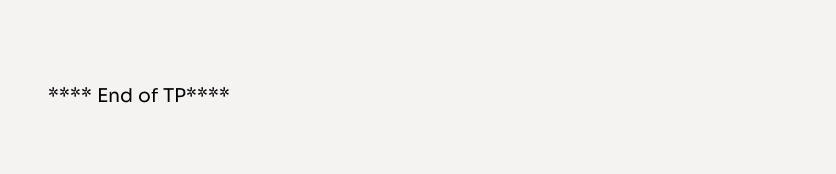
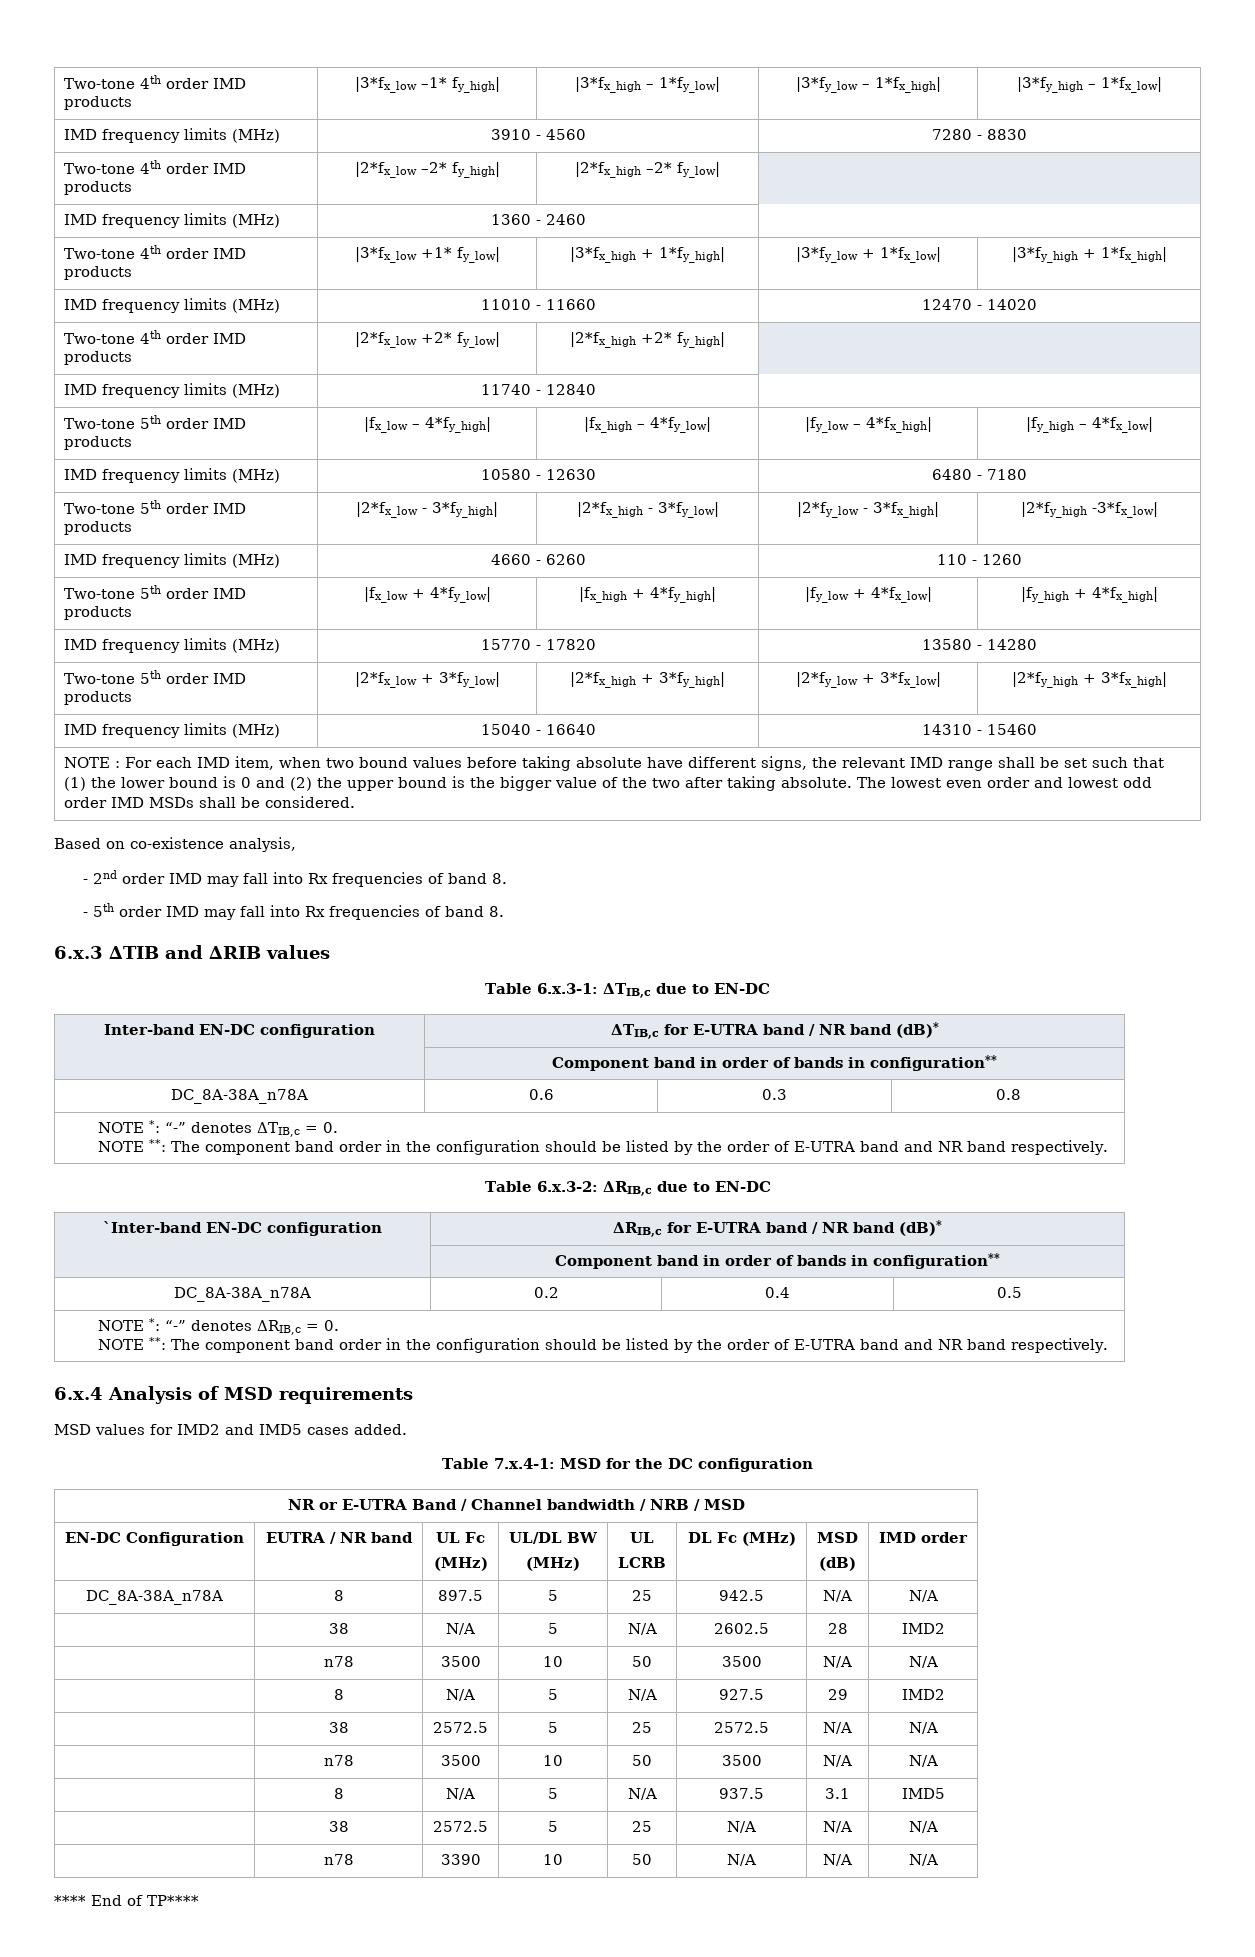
(48, 94) none -> [64,75,247,89] [64,96,133,110] [354,77,500,93] [575,77,720,93] [795,77,941,93] [1016,77,1162,93] [64,128,281,143] [490,129,586,140] [931,129,1027,140] [64,160,247,174] [64,181,133,195] [354,162,500,178] [575,162,720,178] [64,213,281,228] [490,214,586,225] [64,245,247,259] [64,266,133,280] [354,247,500,263] [570,247,725,263] [795,247,941,263] [1011,247,1167,263] [64,298,281,313] [480,299,596,310] [921,299,1037,310] [64,330,247,344] [64,351,133,365] [354,332,500,348] [570,332,725,348] [64,383,281,398] [480,384,596,395] [64,415,247,429] [64,436,133,450] [363,417,491,433] [583,417,711,433] [804,417,932,433] [1025,417,1153,433] [64,468,281,483] [480,469,596,480] [931,469,1027,480] [64,500,247,514] [64,521,133,535] [356,502,498,518] [576,502,719,518] [796,502,939,518] [1020,502,1158,518] [64,553,281,568] [490,554,586,565] [936,554,1022,565] [64,585,247,599] [64,606,133,620] [363,587,491,603] [578,587,716,603] [804,587,932,603] [1020,587,1158,603] [64,638,281,653] [480,639,596,650] [921,639,1037,650] [64,670,247,684] [64,691,133,705] [354,672,500,688] [570,672,725,688] [795,672,941,688] [1011,672,1167,688] [64,723,281,738] [480,724,596,735] [921,724,1037,735] [64,756,1165,771] [64,776,1153,791] [64,796,356,808] [54,837,296,852] [82,870,507,887] [82,903,504,920] [54,945,330,959] [485,983,770,998] [104,1024,375,1038] [610,1022,939,1039] [552,1055,997,1071] [171,1089,308,1104] [528,1089,554,1100] [761,1089,787,1100] [995,1089,1021,1100] [98,1120,339,1137] [98,1139,1109,1155] [484,1181,771,1196] [103,1221,382,1236] [612,1220,942,1237] [555,1253,1000,1269] [174,1287,311,1302] [533,1287,559,1298] [764,1287,790,1298] [996,1287,1022,1298] [98,1318,340,1335] [98,1337,1109,1353] [54,1386,413,1404] [54,1424,407,1435] [442,1458,813,1472] [287,1499,745,1511] [65,1532,244,1546] [265,1532,413,1544] [436,1532,485,1543] [433,1557,488,1571] [509,1532,598,1544] [526,1557,580,1571] [630,1532,654,1543] [618,1557,666,1568] [687,1532,796,1546] [817,1532,858,1543] [819,1557,856,1571] [878,1532,968,1543] [86,1590,223,1605] [333,1590,344,1601] [438,1590,483,1601] [548,1590,558,1601] [632,1590,652,1601] [718,1590,764,1601] [823,1590,852,1602] [908,1590,938,1602] [328,1623,349,1634] [446,1623,475,1635] [548,1623,558,1634] [627,1623,657,1635] [713,1623,769,1634] [827,1623,848,1634] [901,1623,945,1634] [323,1656,354,1667] [440,1656,481,1667] [543,1656,563,1667] [632,1656,652,1667] [721,1656,762,1667] [823,1656,852,1668] [908,1656,938,1668] [333,1689,344,1700] [446,1689,475,1701] [548,1689,558,1700] [627,1689,657,1701] [718,1689,764,1700] [827,1689,848,1700] [901,1689,945,1700] [328,1722,349,1733] [433,1722,488,1733] [548,1722,558,1733] [632,1722,652,1733] [713,1722,769,1733] [823,1722,852,1734] [908,1722,938,1734] [323,1755,354,1766] [440,1755,481,1766] [543,1755,563,1766] [632,1755,652,1766] [721,1755,762,1766] [823,1755,852,1767] [908,1755,938,1767] [333,1788,344,1799] [446,1788,475,1800] [548,1788,558,1799] [627,1788,657,1800] [718,1788,764,1799] [825,1788,850,1799] [901,1788,945,1799] [328,1821,349,1832] [433,1821,488,1832] [548,1821,558,1832] [632,1821,652,1832] [726,1821,756,1833] [823,1821,852,1833] [908,1821,938,1833] [323,1854,354,1865] [440,1854,481,1865] [543,1854,563,1865] [632,1854,652,1865] [726,1854,756,1866] [823,1854,852,1866] [908,1854,938,1866] Two-tone 4th order IMD products | |3*fx_low –1* fy_high| | |3*fx_high – 1*fy_low| | |3*fy_low – 1*fx_high| | |3*fy_high – 1*fx_low| // IMD frequency limits (MHz) | 3910 - 4560 | 7280 - 8830 // Two-tone 4th order IMD products | |2*fx_low –2* fy_high| | |2*fx_high –2* fy_low| | // IMD frequency limits (MHz) | 1360 - 2460 | // Two-tone 4th order IMD products | |3*fx_low +1* fy_low| | |3*fx_high + 1*fy_high| | |3*fy_low + 1*fx_low| | |3*fy_high + 1*fx_high| // IMD frequency limits (MHz) | 11010 - 11660 | 12470 - 14020 // Two-tone 4th order IMD products | |2*fx_low +2* fy_low| | |2*fx_high +2* fy_high| | // IMD frequency limits (MHz) | 11740 - 12840 | // Two-tone 5th order IMD products | |fx_low – 4*fy_high| | |fx_high – 4*fy_low| | |fy_low – 4*fx_high| | |fy_high – 4*fx_low| // IMD frequency limits (MHz) | 10580 - 12630 | 6480 - 7180 // Two-tone 5th order IMD products | |2*fx_low - 3*fy_high| | |2*fx_high - 3*fy_low| | |2*fy_low - 3*fx_high| | |2*fy_high -3*fx_low| // IMD frequency limits (MHz) | 4660 - 6260 | 110 - 1260 // Two-tone 5th order IMD products | |fx_low + 4*fy_low| | |fx_high + 4*fy_high| | |fy_low + 4*fx_low| | |fy_high + 4*fx_high| // IMD frequency limits (MHz) | 15770 - 17820 | 13580 - 14280 // Two-tone 5th order IMD products | |2*fx_low + 3*fy_low| | |2*fx_high + 3*fy_high| | |2*fy_low + 3*fx_low| | |2*fy_high + 3*fx_high| // IMD frequency limits (MHz) | 15040 - 16640 | 14310 - 15460 // NOTE : For each IMD item, when two bound values before taking absolute have different signs, the relevant IMD range shall be set such that (1) the lower bound is 0 and (2) the upper bound is the bigger value of the two after taking absolute. The lowest even order and lowest odd order IMD MSDs shall be considered. // Based on co-existence analysis, // - 2nd order IMD may fall into Rx frequencies of band 8. // - 5th order IMD may fall into Rx frequencies of band 8. // 6.x.3 ∆TIB and ∆RIB values // Table 6.x.3-1: ΔTIB,c due to EN-DC // Inter-band EN-DC configuration | ΔTIB,c for E-UTRA band / NR band (dB)* // | Component band in order of bands in configuration** // DC_8A-38A_n78A | 0.6 | 0.3 | 0.8 // NOTE *: “-” denotes ΔTIB,c = 0. // NOTE **: The component band order in the configuration should be listed by the order of E-UTRA band and NR band respectively. // Table 6.x.3-2: ΔRIB,c due to EN-DC // `Inter-band EN-DC configuration | ΔRIB,c for E-UTRA band / NR band (dB)* // | Component band in order of bands in configuration** // DC_8A-38A_n78A | 0.2 | 0.4 | 0.5 // NOTE *: “-” denotes ΔRIB,c = 0. // NOTE **: The component band order in the configuration should be listed by the order of E-UTRA band and NR band respectively. // 6.x.4 Analysis of MSD requirements // MSD values for IMD2 and IMD5 cases added. // Table 7.x.4-1: MSD for the DC configuration // NR or E-UTRA Band / Channel bandwidth / NRB / MSD // EN-DC Configuration | EUTRA / NR band | UL Fc // (MHz) | UL/DL BW // (MHz) | UL // LCRB | DL Fc (MHz) | MSD // (dB) | IMD order // DC_8A-38A_n78A | 8 | 897.5 | 5 | 25 | 942.5 | N/A | N/A // | 38 | N/A | 5 | N/A | 2602.5 | 28 | IMD2 // | n78 | 3500 | 10 | 50 | 3500 | N/A | N/A // | 8 | N/A | 5 | N/A | 927.5 | 29 | IMD2 // | 38 | 2572.5 | 5 | 25 | 2572.5 | N/A | N/A // | n78 | 3500 | 10 | 50 | 3500 | N/A | N/A // | 8 | N/A | 5 | N/A | 937.5 | 3.1 | IMD5 // | 38 | 2572.5 | 5 | 25 | N/A | N/A | N/A // | n78 | 3390 | 10 | 50 | N/A | N/A | N/A //

